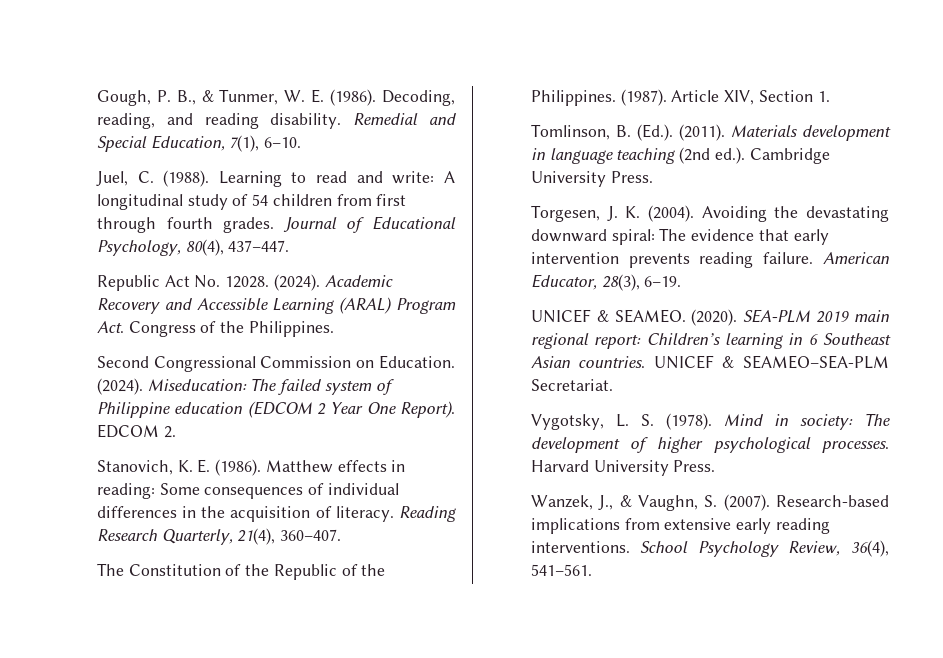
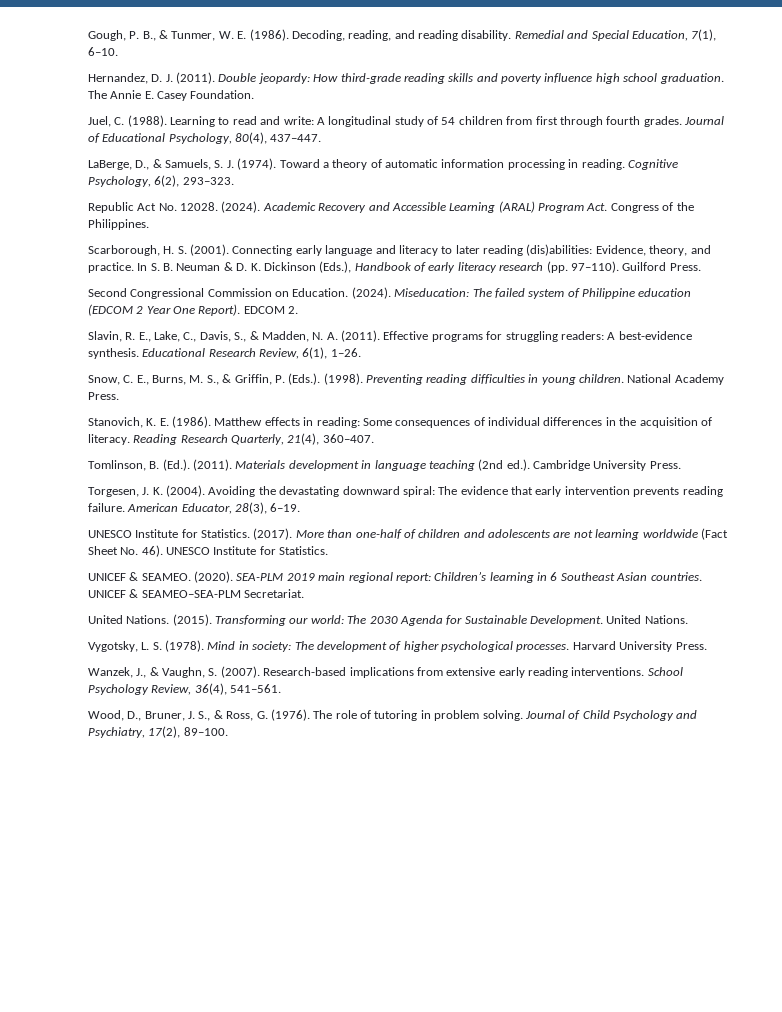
(302, 142) none -> [87,72,724,84] [87,90,255,101] // Hernandez, D. J. (2011). Double jeopardy: How third-grade reading skills and poverty influence high school graduation. The Annie E. Casey Foundation.
(290, 246) none -> [87,158,678,170] [87,175,234,187] // LaBerge, D., & Samuels, S. J. (1974). Toward a theory of automatic information processing in reading. Cognitive Psychology, 6(2), 293–323.
(334, 329) none -> [87,244,711,256] [87,261,701,273] // Scarborough, H. S. (2001). Connecting early language and literacy to later reading (dis)abilities: Evidence, theory, and practice. In S. B. Neuman & D. K. Dickinson (Eds.), Handbook of early literacy research (pp. 97–110). Guilford Press.
(176, 432) none -> [87,330,692,342] [87,347,361,359] [87,373,724,385] [87,392,119,400] // Slavin, R. E., Lake, C., Davis, S., & Madden, N. A. (2011). Effective programs for struggling readers: A best-evidence synthesis. Educational Research Review, 6(1), 1–26. // Snow, C. E., Burns, M. S., & Griffin, P. (Eds.). (1998). Preventing reading difficulties in young children. National Academy Press.
[96,563,386,580] [530,89,830,106] // The Constitution of the Republic of the Philippines. (1987). Article XIV, Section 1. -> (374, 438) none
(682, 281) none -> [87,528,728,540] [87,545,329,557] // UNESCO Institute for Statistics. (2017). More than one-half of children and adolescents are not learning worldwide (Fact Sheet No. 46). UNESCO Institute for Statistics.
(613, 385) none -> [87,614,688,626] // United Nations. (2015). Transforming our world: The 2030 Agenda for Sustainable Development. United Nations.
(592, 570) none -> [87,709,698,721] [87,726,228,738] // Wood, D., Bruner, J. S., & Ross, G. (1976). The role of tutoring in problem solving. Journal of Child Psychology and Psychiatry, 17(2), 89–100.

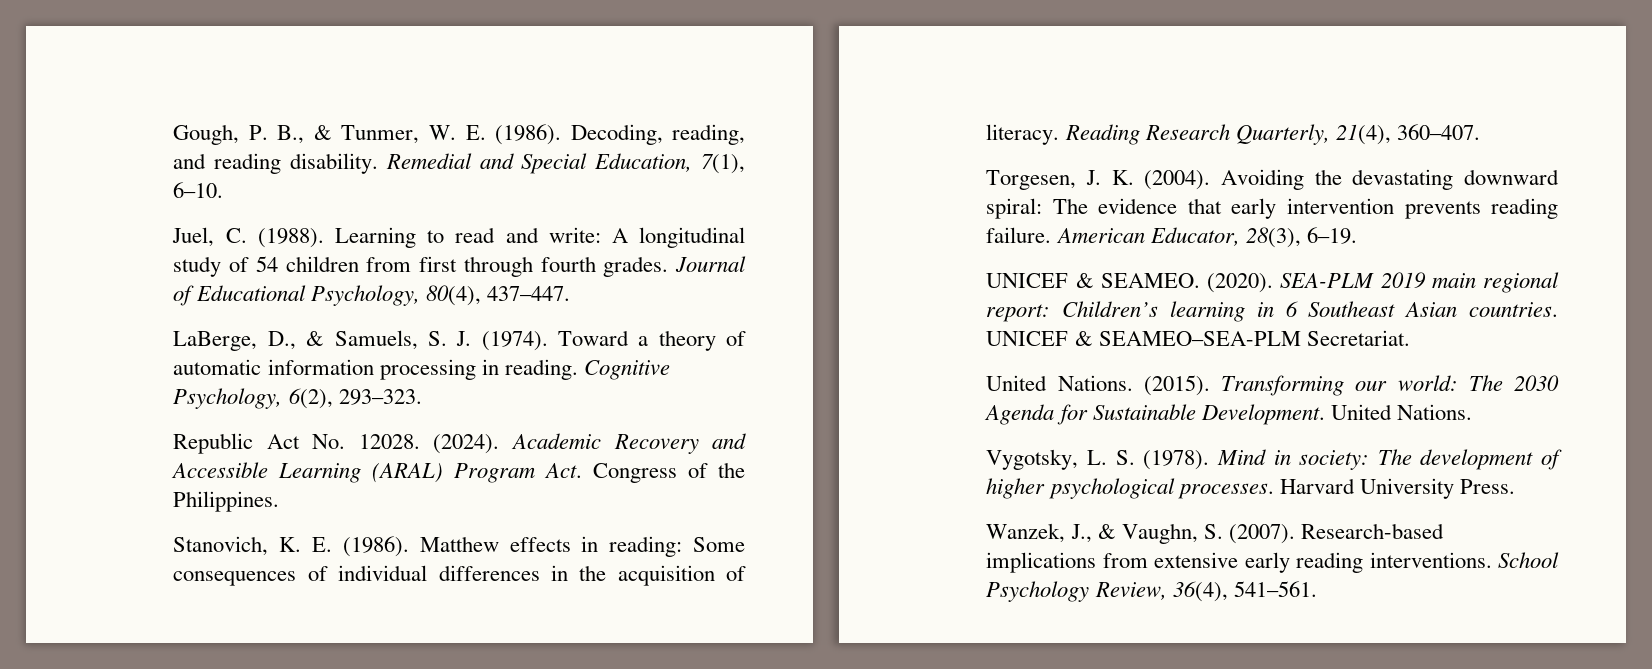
[87,72,724,84] [87,90,255,101] // Hernandez, D. J. (2011). Double jeopardy: How third-grade reading skills and poverty influence high school graduation. The Annie E. Casey Foundation. -> (224, 190) none
[87,244,711,256] [87,261,701,273] [87,287,692,299] [87,304,299,316] [87,330,692,342] [87,347,361,359] [87,373,724,385] [87,392,119,400] // Scarborough, H. S. (2001). Connecting early language and literacy to later reading (dis)abilities: Evidence, theory, and practice. In S. B. Neuman & D. K. Dickinson (Eds.), Handbook of early literacy research (pp. 97–110). Guilford Press. // Second Congressional Commission on Education. (2024). Miseducation: The failed system of Philippine education (EDCOM 2 Year One Report). EDCOM 2. // Slavin, R. E., Lake, C., Davis, S., & Madden, N. A. (2011). Effective programs for struggling readers: A best-evidence synthesis. Educational Research Review, 6(1), 1–26. // Snow, C. E., Burns, M. S., & Griffin, P. (Eds.). (1998). Preventing reading difficulties in young children. National Academy Press. -> (280, 501) none
[87,459,681,471] // Tomlinson, B. (Ed.). (2011). Materials development in language teaching (2nd ed.). Cambridge University Press. -> (1480, 132) none
[87,528,728,540] [87,545,329,557] // UNESCO Institute for Statistics. (2017). More than one-half of children and adolescents are not learning worldwide (Fact Sheet No. 46). UNESCO Institute for Statistics. -> (1357, 235) none
[87,709,698,721] [87,726,228,738] // Wood, D., Bruner, J. S., & Ross, G. (1976). The role of tutoring in problem solving. Journal of Child Psychology and Psychiatry, 17(2), 89–100. -> (1317, 589) none

